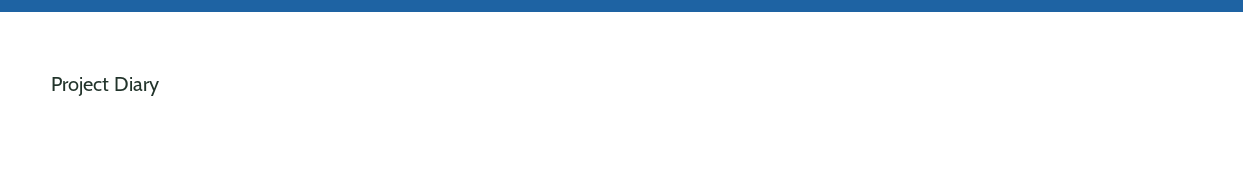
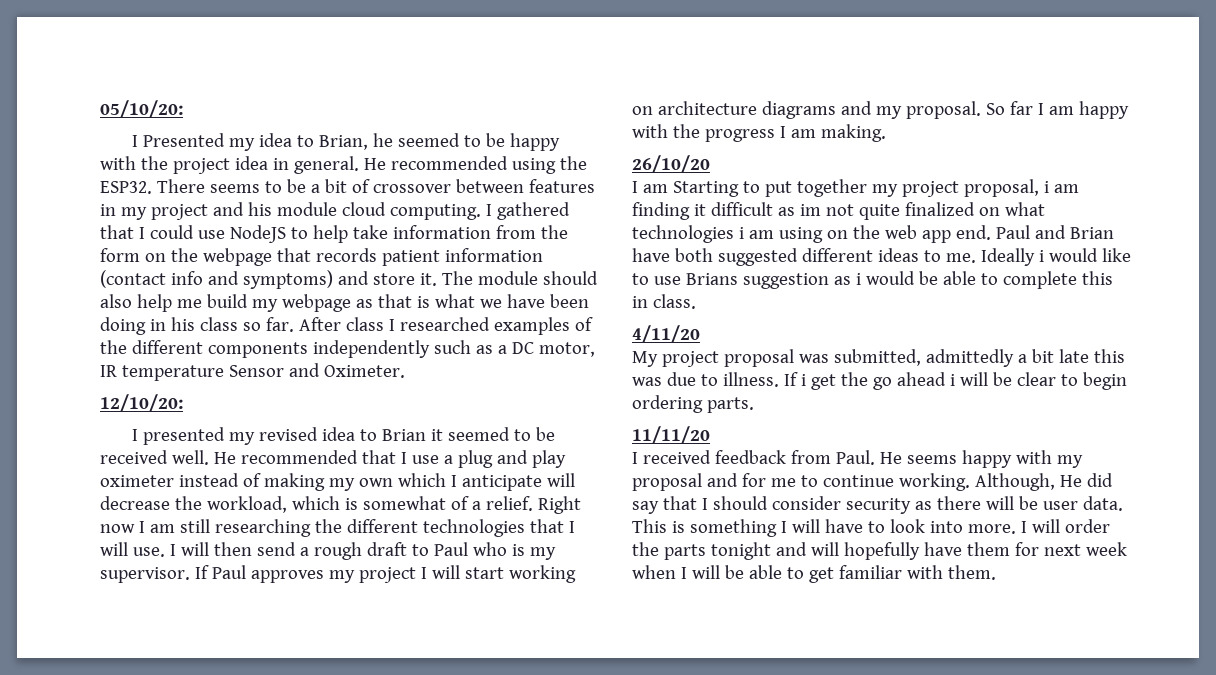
[51,77,160,96] Project Diary -> [100,100,183,118] [131,133,560,151] [100,156,587,174] [100,179,595,194] [100,202,570,220] [100,225,568,243] [100,248,543,266] [100,270,598,289] [100,294,589,312] [100,317,593,335] [100,340,595,358] [100,363,405,381] [100,394,183,412] [131,427,555,445] [100,450,566,468] [100,473,575,491] [100,496,581,514] [100,519,575,537] [100,542,556,560] [100,565,576,583] [632,101,1129,119] [632,124,886,142] [632,155,710,173] [632,179,1079,197] [632,202,1045,220] [632,225,1114,243] [632,248,1131,266] [632,271,1113,289] [632,294,696,309] [632,325,700,343] [632,349,1125,367] [632,372,1127,390] [632,395,754,413] [632,426,710,444] [632,450,1083,468] [632,473,1113,491] [632,496,1123,514] [632,519,1110,537] [632,542,1127,560] [632,565,996,583] 05/10/20: // I Presented my idea to Brian, he seemed to be happy with the project idea in general. He recommended using the ESP32. There seems to be a bit of crossover between features in my project and his module cloud computing. I gathered that I could use NodeJS to help take information from the form on the webpage that records patient information (contact info and symptoms) and store it. The module should also help me build my webpage as that is what we have been doing in his class so far. After class I researched examples of the different components independently such as a DC motor, IR temperature Sensor and Oximeter. // 12/10/20: // I presented my revised idea to Brian it seemed to be received well. He recommended that I use a plug and play oximeter instead of making my own which I anticipate will decrease the workload, which is somewhat of a relief. Right now I am still researching the different technologies that I will use. I will then send a rough draft to Paul who is my supervisor. If Paul approves my project I will start working on architecture diagrams and my proposal. So far I am happy with the progress I am making. // 26/10/20 // I am Starting to put together my project proposal, i am finding it difficult as im not quite finalized on what technologies i am using on the web app end. Paul and Brian have both suggested different ideas to me. Ideally i would like to use Brians suggestion as i would be able to complete this in class. // 4/11/20 // My project proposal was submitted, admittedly a bit late this was due to illness. If i get the go ahead i will be clear to begin ordering parts. // 11/11/20 // I received feedback from Paul. He seems happy with my proposal and for me to continue working. Although, He did say that I should consider security as there will be user data. This is something I will have to look into more. I will order the parts tonight and will hopefully have them for next week when I will be able to get familiar with them.

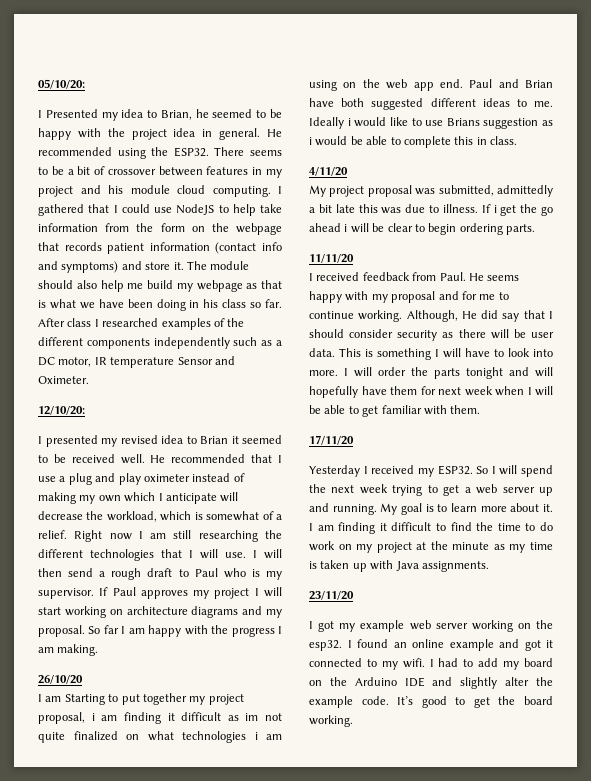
(996, 572) none -> [309,435,354,445] [309,465,553,477] [309,484,553,496] [309,503,553,515] [309,522,553,534] [309,541,553,553] [309,560,489,572] [309,591,354,600] [309,620,553,632] [309,639,553,651] [309,658,553,670] [309,677,553,689] [309,696,553,708] [309,715,353,727] // 17/11/20 // Yesterday I received my ESP32. So I will spend the next week trying to get a web server up and running. My goal is to learn more about it. I am finding it difficult to find the time to do work on my project at the minute as my time is taken up with Java assignments. // 23/11/20 // I got my example web server working on the esp32. I found an online example and got it connected to my wifi. I had to add my board on the Arduino IDE and slightly alter the example code. It’s good to get the board working.

